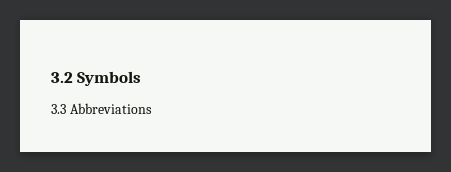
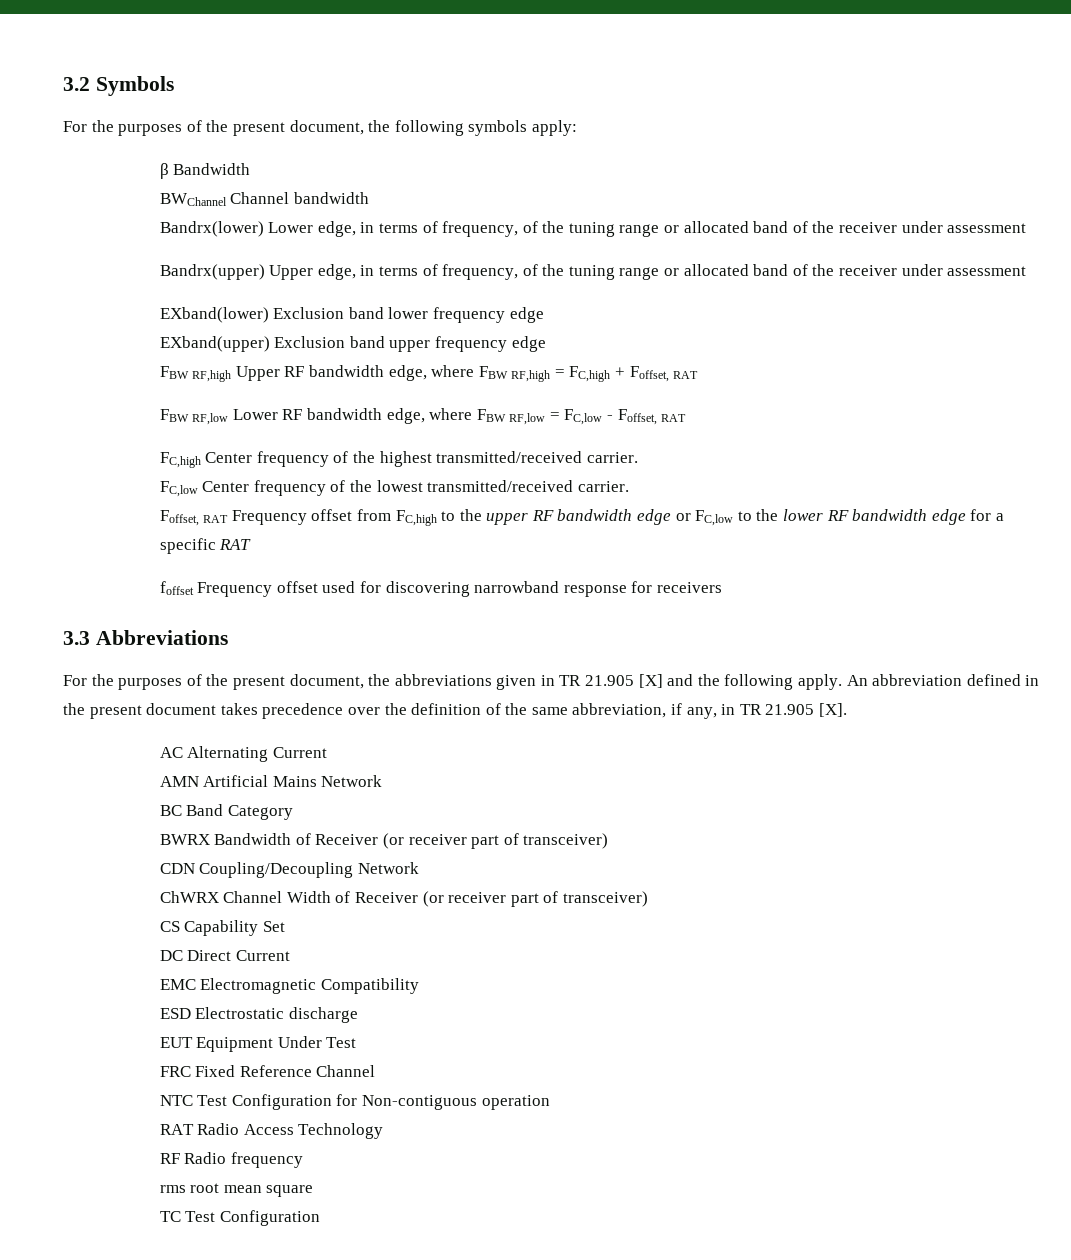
[51,103,152,114] 3.3 Abbreviations -> [63,120,577,136] [159,163,251,179] [159,192,369,206] [159,221,1027,237] [159,264,1027,280] [159,307,544,323] [159,336,546,352] [159,365,699,382] [159,408,687,425] [159,451,638,468] [159,480,629,497] [159,509,1004,526] [159,538,252,554] [159,581,722,597] [63,630,228,645] [63,674,1040,690] [63,703,848,719] [159,746,327,762] [159,775,383,787] [159,804,293,820] [159,833,609,849] [159,862,419,878] [159,891,648,907] [159,920,285,936] [159,950,290,961] [159,978,419,994] [159,1007,358,1023] [159,1036,357,1052] [159,1065,376,1077] [159,1094,550,1110] [159,1123,384,1139] [159,1152,303,1168] [159,1183,314,1197] [159,1210,320,1226] For the purposes of the present document, the following symbols apply: // β Bandwidth // BWChannel Channel bandwidth // Bandrx(lower) Lower edge, in terms of frequency, of the tuning range or allocated band of the receiver under assessment // Bandrx(upper) Upper edge, in terms of frequency, of the tuning range or allocated band of the receiver under assessment // EXband(lower) Exclusion band lower frequency edge // EXband(upper) Exclusion band upper frequency edge // FBW RF,high Upper RF bandwidth edge, where FBW RF,high = FC,high + Foffset, RAT // FBW RF,low Lower RF bandwidth edge, where FBW RF,low = FC,low - Foffset, RAT // FC,high Center frequency of the highest transmitted/received carrier. // FC,low Center frequency of the lowest transmitted/received carrier. // Foffset, RAT Frequency offset from FC,high to the upper RF bandwidth edge or FC,low to the lower RF bandwidth edge for a specific RAT // foffset Frequency offset used for discovering narrowband response for receivers // 3.3 Abbreviations // For the purposes of the present document, the abbreviations given in TR 21.905 [X] and the following apply. An abbreviation defined in the present document takes precedence over the definition of the same abbreviation, if any, in TR 21.905 [X]. // AC Alternating Current // AMN Artificial Mains Network // BC Band Category // BWRX Bandwidth of Receiver (or receiver part of transceiver) // CDN Coupling/Decoupling Network // ChWRX Channel Width of Receiver (or receiver part of transceiver) // CS Capability Set // DC Direct Current // EMC Electromagnetic Compatibility // ESD Electrostatic discharge // EUT Equipment Under Test // FRC Fixed Reference Channel // NTC Test Configuration for Non-contiguous operation // RAT Radio Access Technology // RF Radio frequency // rms root mean square // TC Test Configuration

